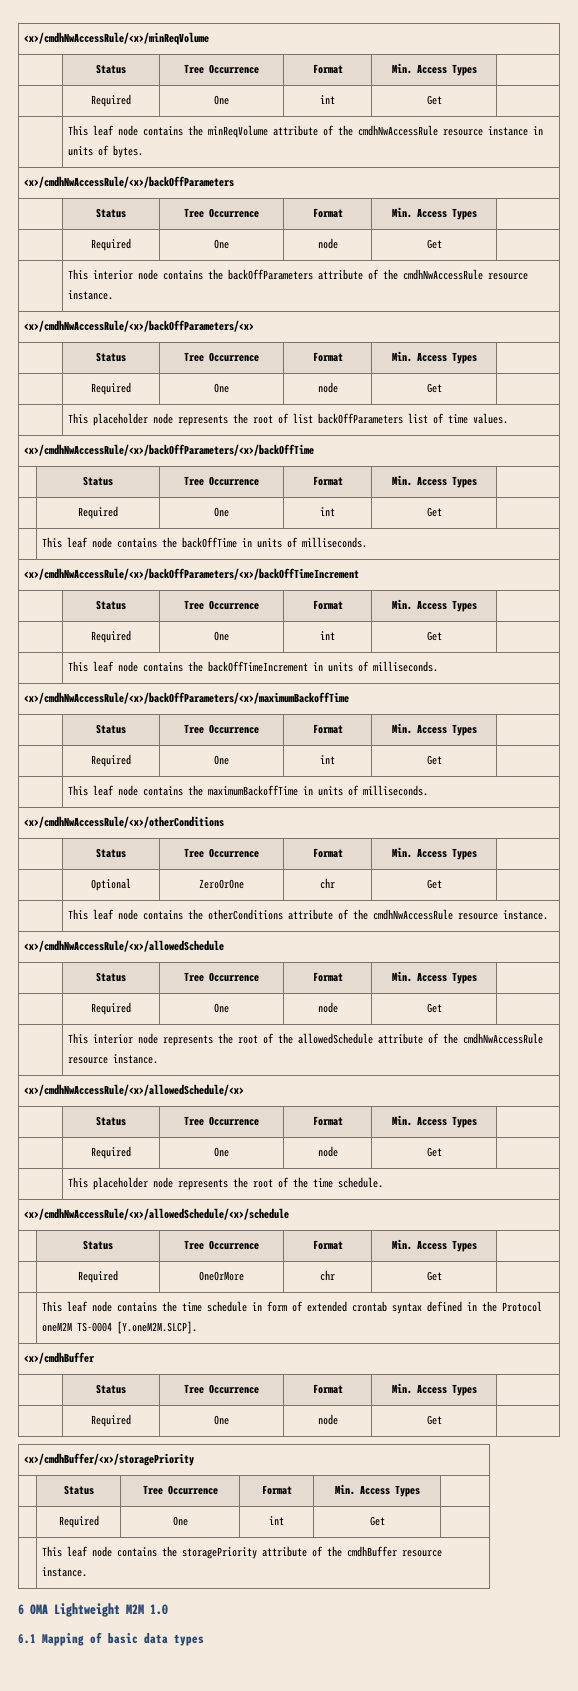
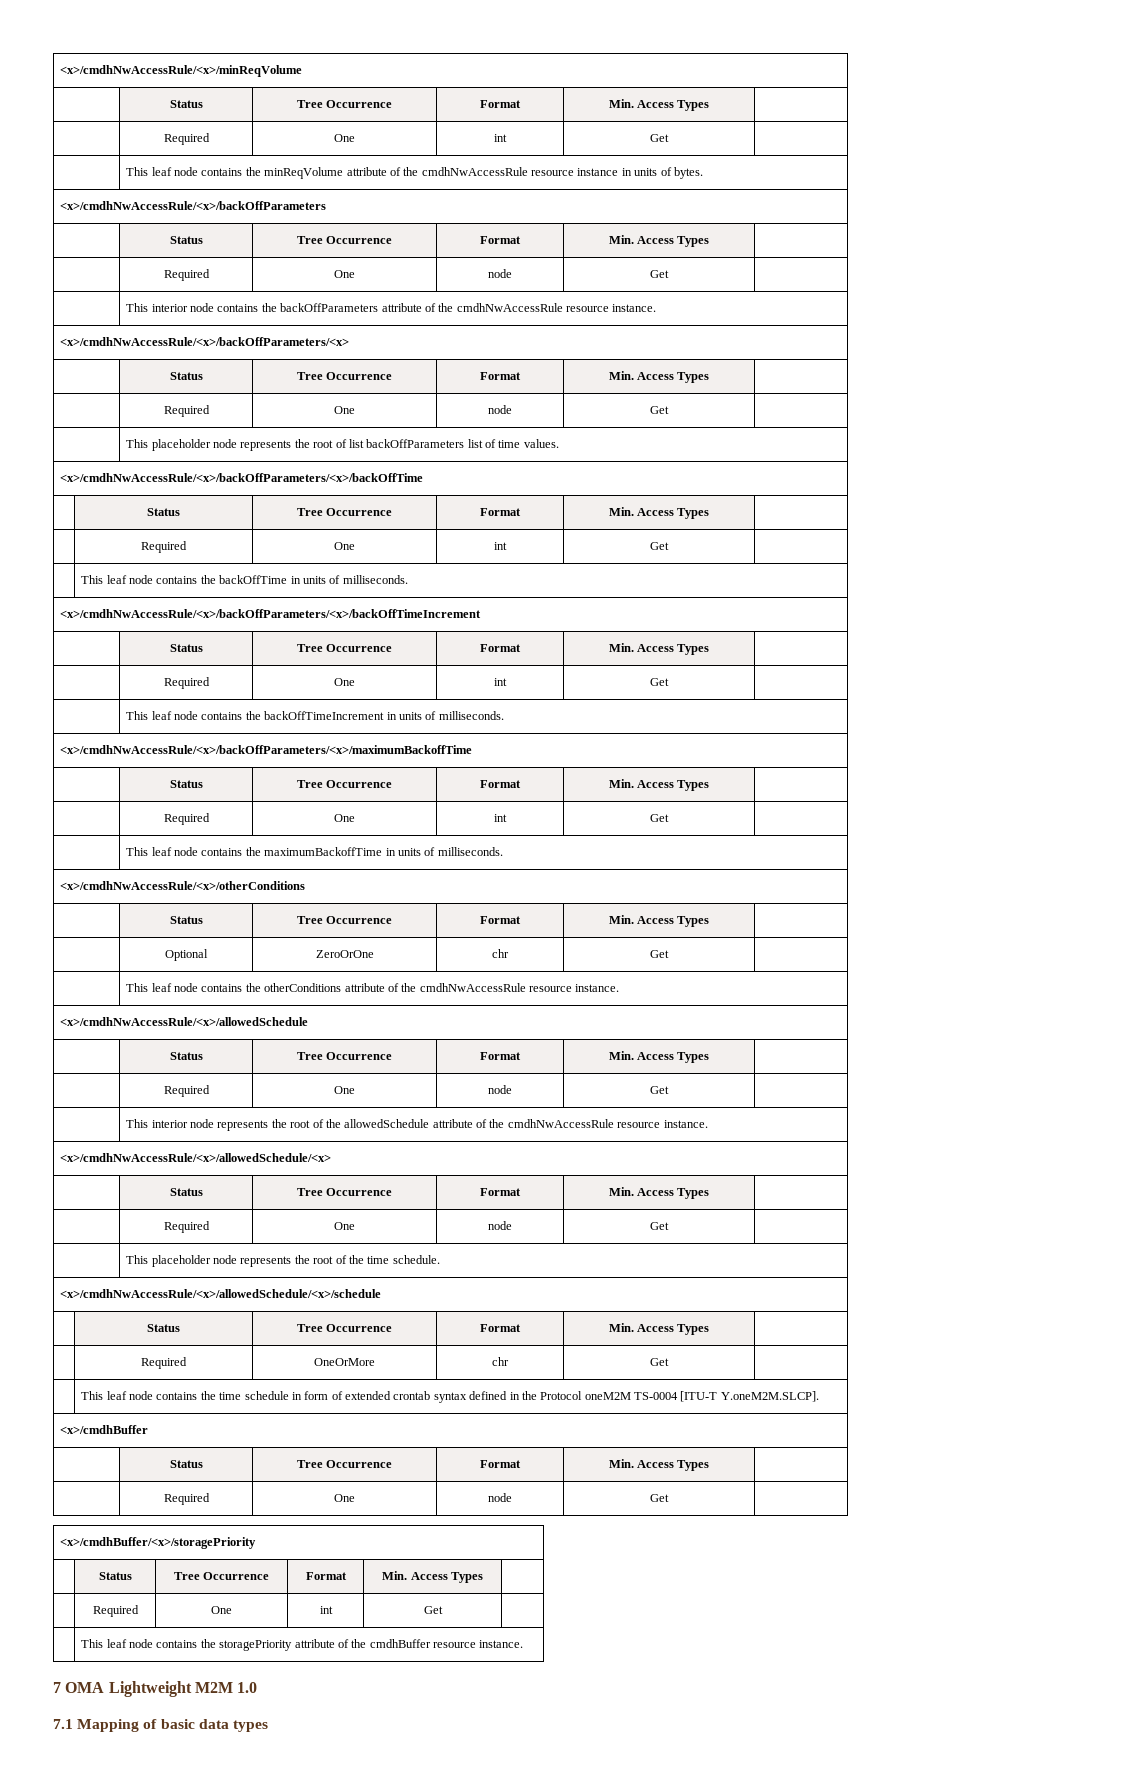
[117,1321,198,1334] [Y.oneM2M.SLCP]. -> [680,1391,819,1402] [ITU-T Y.oneM2M.SLCP].
[18,1604,24,1615] 6 -> [53,1682,61,1693] 7
[18,1634,36,1644] 6.1 -> [53,1719,73,1729] 7.1

